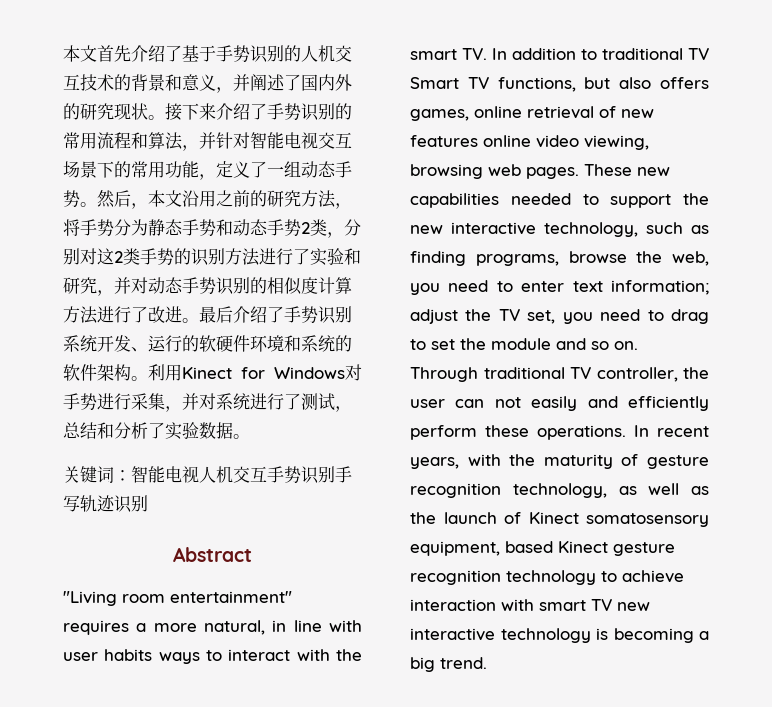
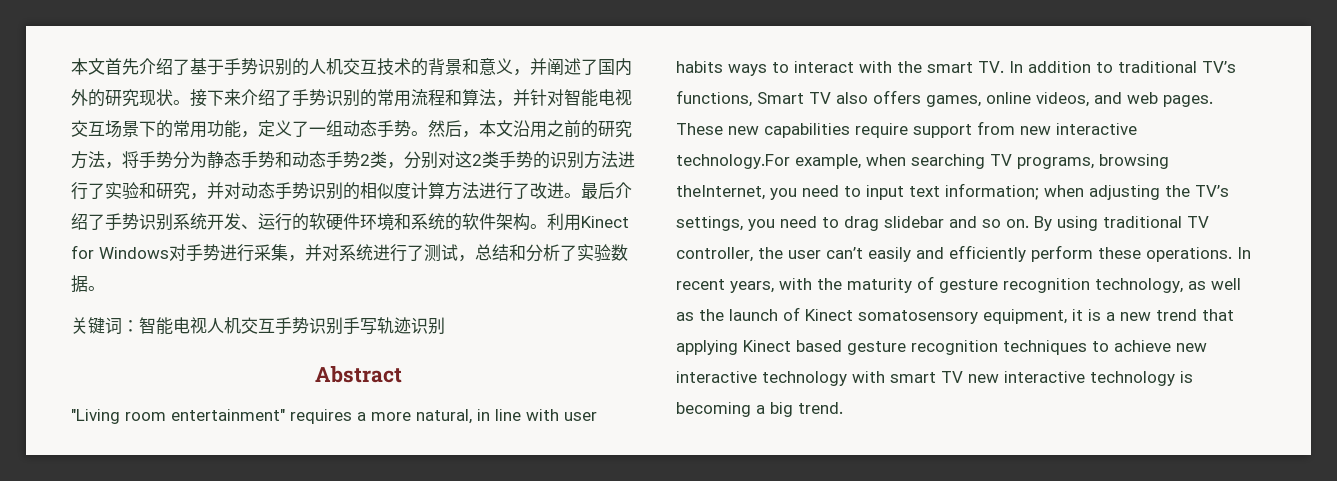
[688,48,709,60] [410,77,709,92] [410,106,654,121] [410,135,649,150] [410,164,483,179] TV Smart TV functions, but also offers games, online retrieval of new features online video viewing, browsing -> [1202,61,1236,73] [676,90,1122,107] TV’s functions, Smart TV also offers games, online videos, and
[510,193,709,208] [410,222,709,237] [410,251,709,266] [410,280,565,295] needed to support the new interactive technology, such as finding programs, browse the web, you need to enter -> [855,121,1137,138] [676,154,1169,169] [676,185,904,200] require support from new interactive technology.For example, when searching TV programs, browsing theInternet, you need to input
[410,309,709,324] [410,338,551,350] adjust the TV set, you need to drag to set the module -> [1044,185,1229,200] [676,216,944,231] when adjusting the TV’s settings, you need to drag slidebar
[410,367,478,382] Through -> [1034,216,1098,231] By using
[455,397,521,408] can not -> [826,247,863,259] can’t
[505,541,675,556] [410,570,596,585] based Kinect gesture recognition technology -> [1072,309,1234,321] [676,340,1087,355] it is a new trend that applying Kinect based gesture recognition techniques
[410,599,496,611] interaction -> [1176,343,1207,352] [676,371,847,386] new interactive technology

